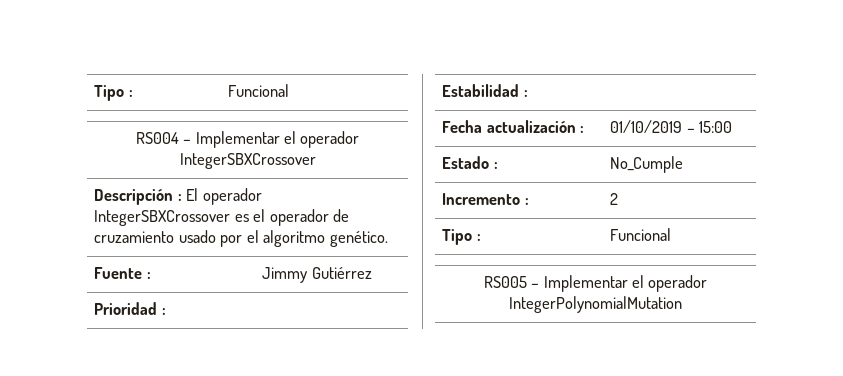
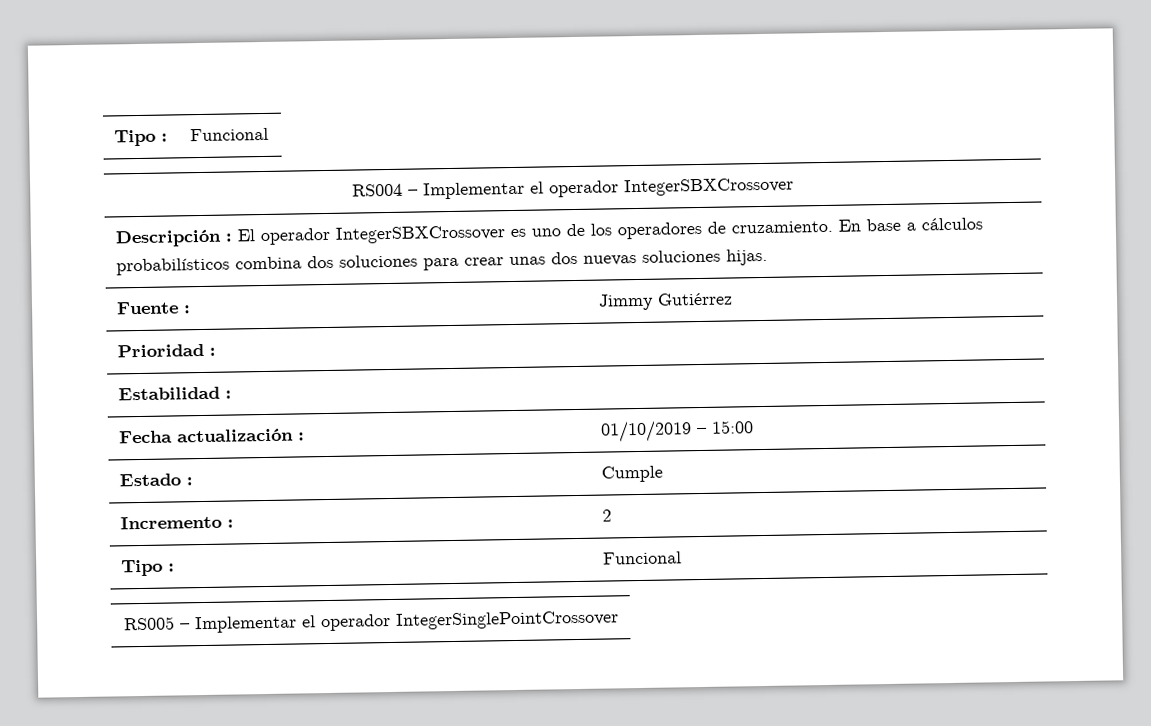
[253,209,350,226] [94,230,388,247] el operador de cruzamiento usado por el algoritmo genético. -> [531,217,984,240] [116,248,769,276] uno de los operadores de cruzamiento. En base a cálculos probabilísticos combina dos soluciones para crear unas dos nuevas soluciones hijas.
[610,156,684,173] No_Cumple -> [601,465,664,483] Cumple
[509,296,682,313] IntegerPolynomialMutation -> [395,610,619,630] IntegerSinglePointCrossover

